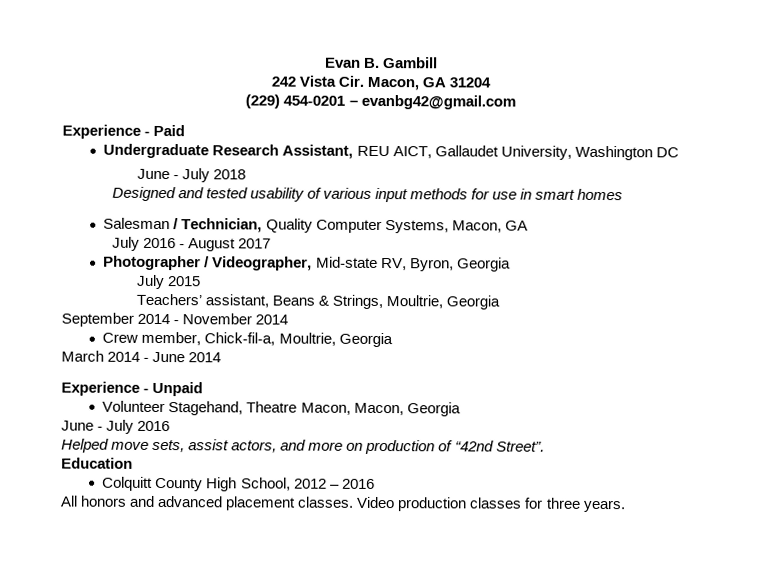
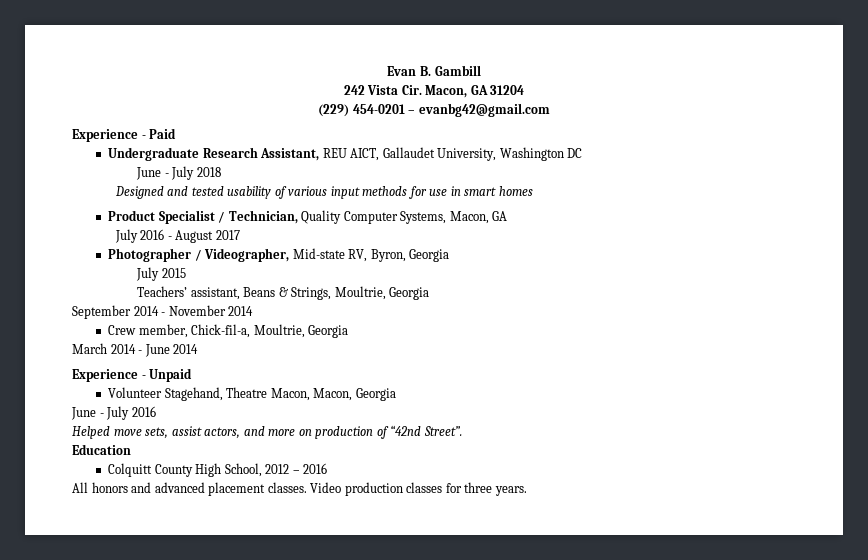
[103,217,171,230] Salesman -> [108,210,215,224] Product Specialist

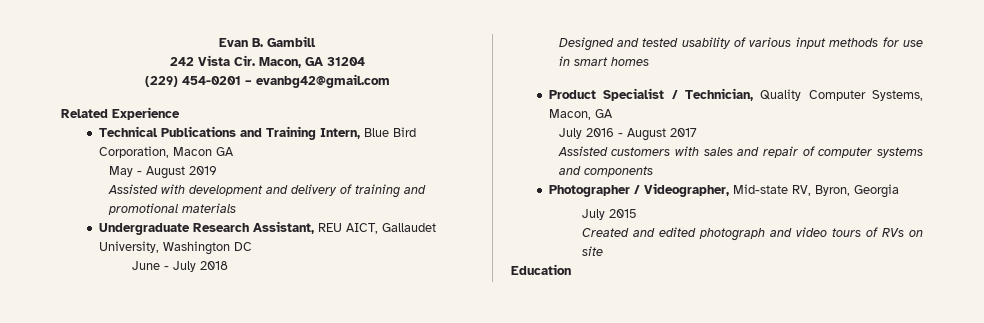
[72,128,177,142] Experience - Paid -> [61,107,180,120] [99,126,417,140] [99,146,235,158] [108,166,217,179] [107,184,426,198] [107,203,236,215] Related Experience // Technical Publications and Training Intern, Blue Bird Corporation, Macon GA // May - August 2019 // Assisted with development and delivery of training and promotional materials
(240, 235) none -> [557,146,923,158] [558,166,653,177] // Assisted customers with sales and repair of computer systems and components
[137,286,430,300] [72,305,254,319] [108,324,349,338] [72,343,199,357] [72,368,193,382] [108,387,396,401] [71,406,156,420] [72,425,462,439] [72,444,131,455] [108,463,328,477] [72,482,527,496] Teachers’ assistant, Beans & Strings, Moultrie, Georgia // September 2014 - November 2014 // Crew member, Chick-fil-a, Moultrie, Georgia // March 2014 - June 2014 // Experience - Unpaid // Volunteer Stagehand, Theatre Macon, Macon, Georgia // June - July 2016 // Helped move sets, assist actors, and more on production of “42nd Street”. // Education // Colquitt County High School, 2012 – 2016 // All honors and advanced placement classes. Video production classes for three years. -> [582,227,923,241] [582,246,604,256] [511,264,571,275] Created and edited photograph and video tours of RVs on site // Education

